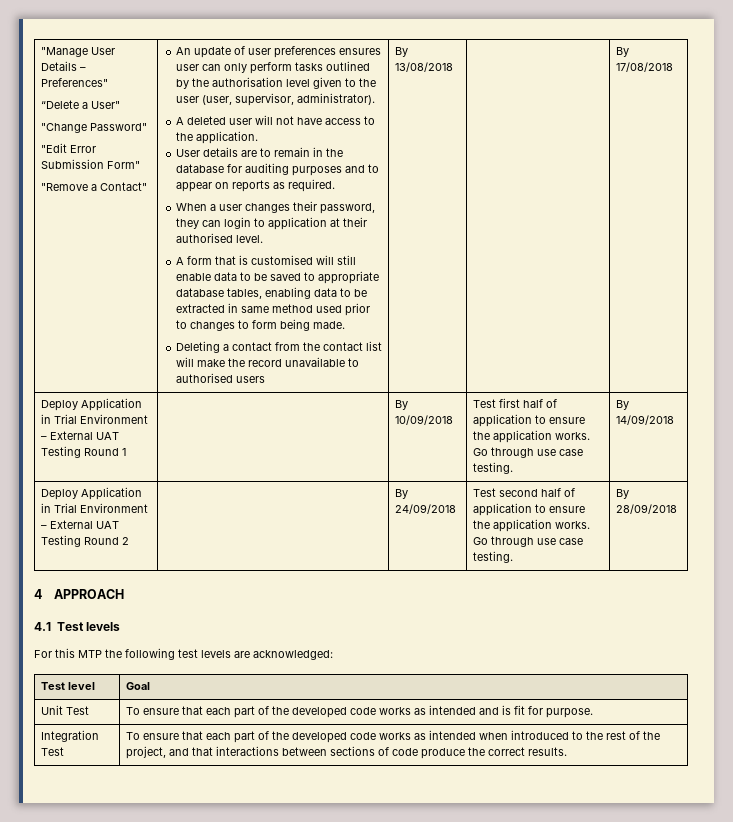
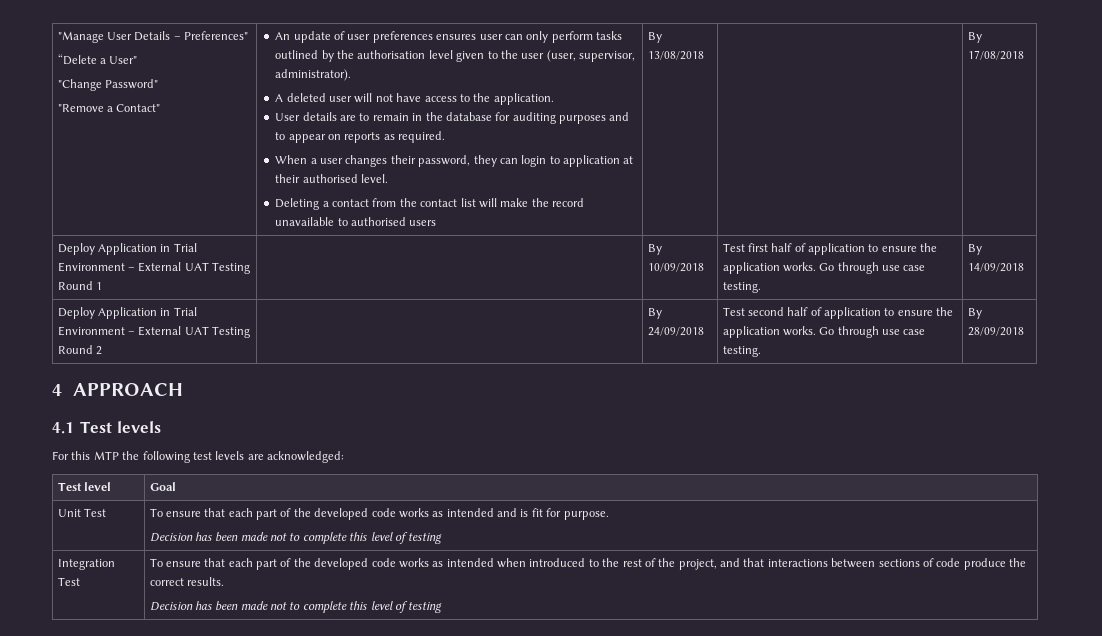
[40,143,96,153] [40,159,140,169] // "Edit Error Submission Form" -> (158, 84) none
[175,255,356,265] [175,271,379,284] [175,287,367,299] [175,303,370,316] [175,319,345,331] // A form that is customised will still enable data to be saved to appropriate database tables, enabling data to be extracted in same method used prior to changes to form being made. -> (389, 178) none
(593, 713) none -> [149,532,443,544] // Decision has been made not to complete this level of testing
(567, 751) none -> [149,601,443,613] // Decision has been made not to complete this level of testing

